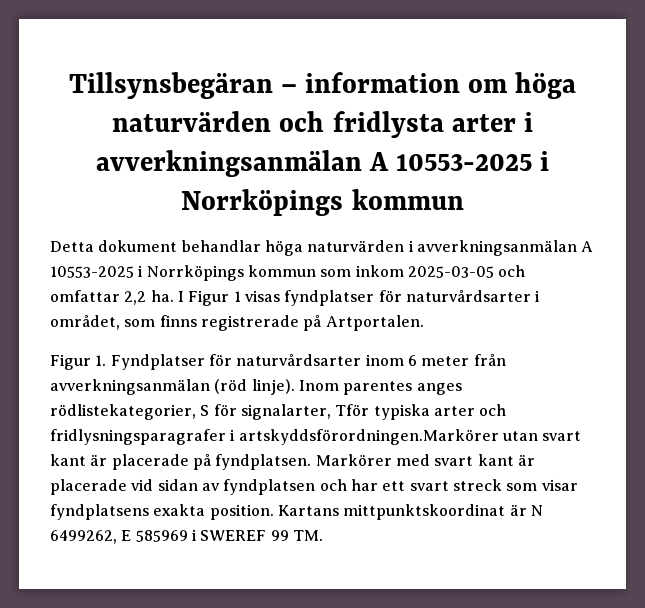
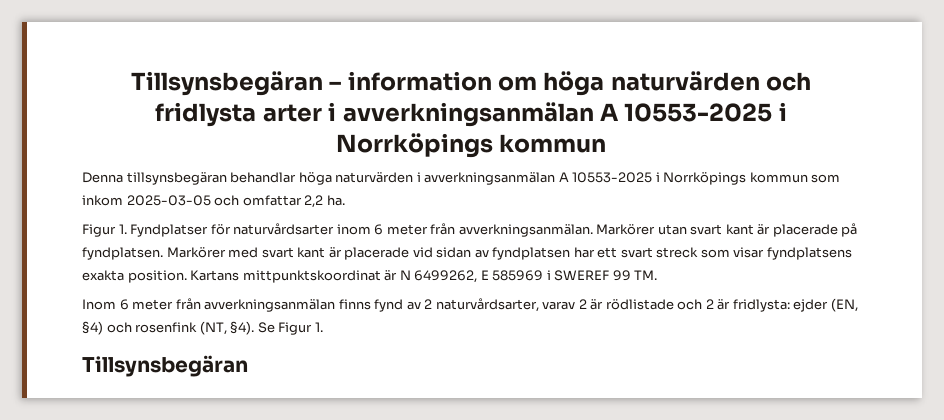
[50,240,178,252] Detta dokument -> [82,172,227,185] Denna tillsynsbegäran
[177,290,541,306] [50,315,424,331] I Figur 1 visas fyndplatser för naturvårdsarter i området, som finns registrerade på Artportalen. -> (345, 200) none
[50,379,462,395] [50,404,507,420] [50,429,499,445] avverkningsanmälan (röd linje). Inom parentes anges rödlistekategorier, S för signalarter, Tför typiska arter och fridlysningsparagrafer i artskyddsförordningen.Markörer -> [458,224,656,237] avverkningsanmälan. Markörer
[319,479,347,491] och -> (571, 253) none
(323, 535) none -> [82,298,858,312] [82,321,323,335] [82,355,248,377] // Inom 6 meter från avverkningsanmälan finns fynd av 2 naturvårdsarter, varav 2 är rödlistade och 2 är fridlysta: ejder (EN, §4) och rosenfink (NT, §4). Se Figur 1. // Tillsynsbegäran

